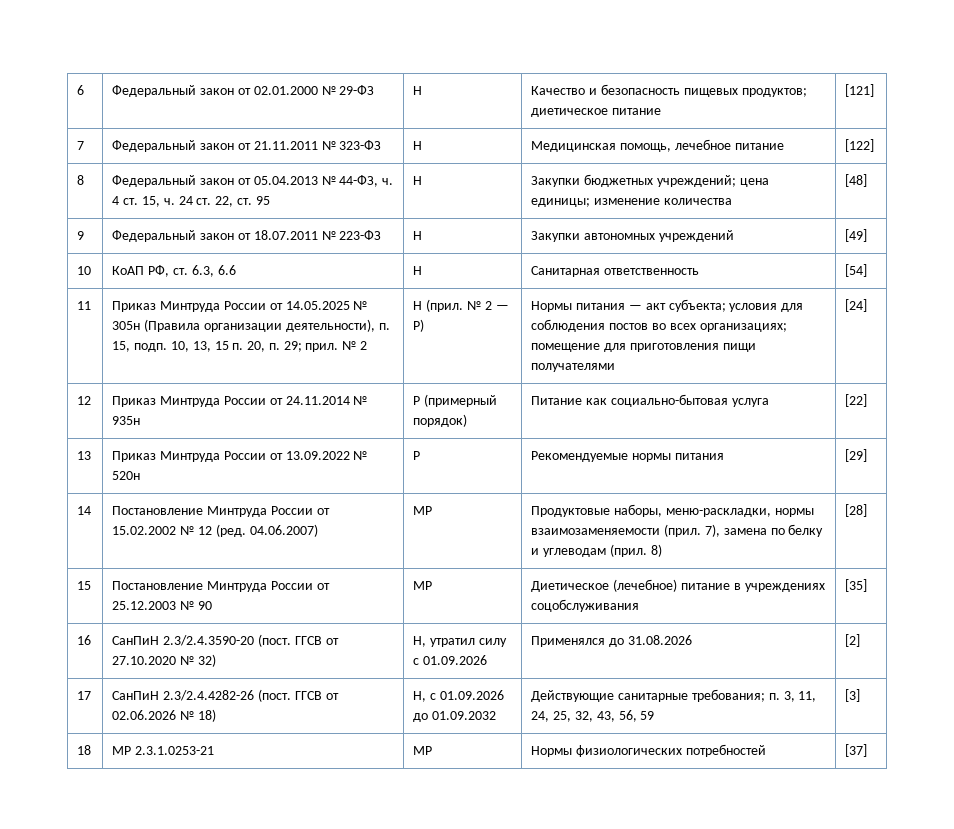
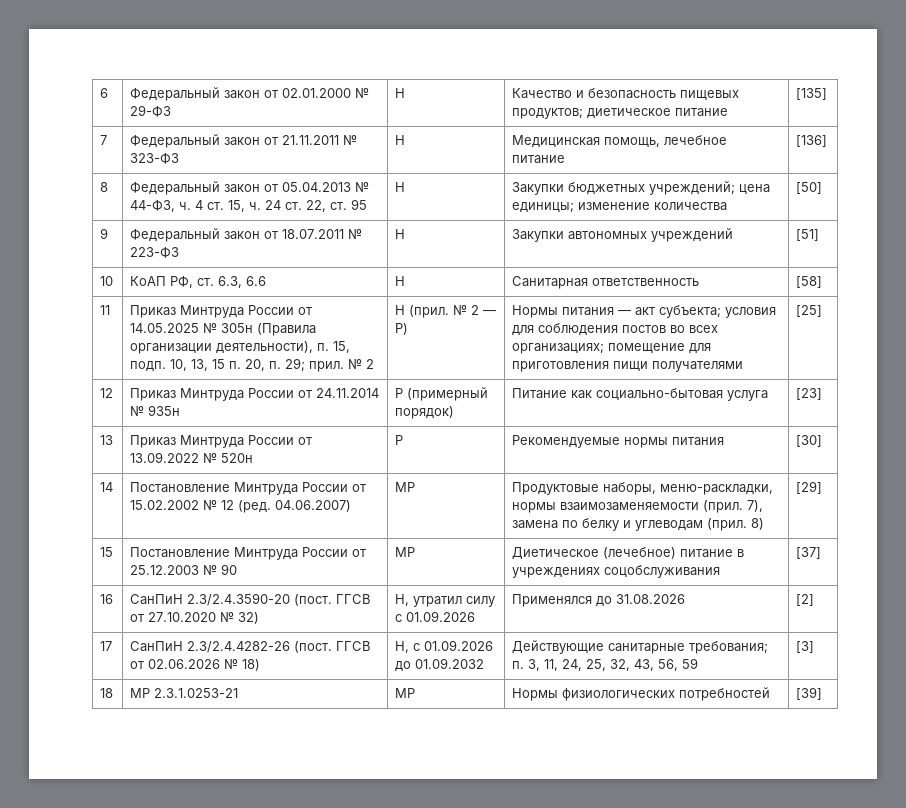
[845,84,875,97] [121] -> [796,88,828,100] [135]
[845,139,875,152] [122] -> [796,135,828,147] [136]
[845,174,868,187] [48] -> [796,182,823,194] [50]
[845,229,868,242] [49] -> [796,229,820,241] [51]
[845,264,868,277] [54] -> [796,276,823,288] [58]
[845,299,868,312] [24] -> [796,305,823,317] [25]
[845,394,868,407] [22] -> [796,388,823,400] [23]
[845,449,868,462] [29] -> [796,435,823,447] [30]
[845,504,868,517] [28] -> [796,481,823,494] [29]
[845,579,868,592] [35] -> [796,547,822,559] [37]
[845,744,868,757] [37] -> [796,687,823,700] [39]

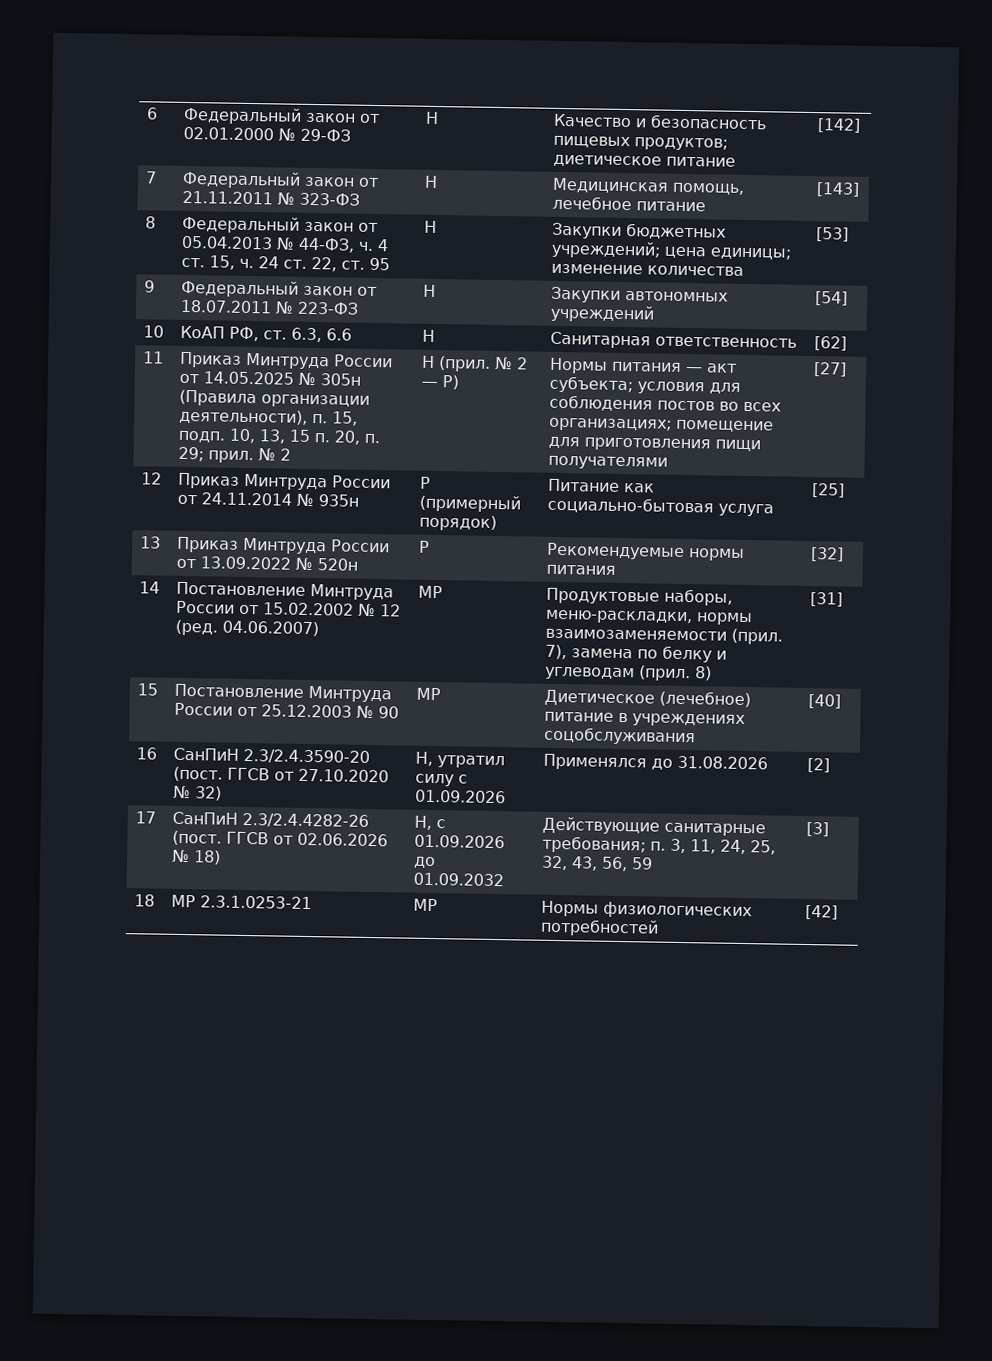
[796,88,828,100] [135] -> [817,118,862,133] [142]
[796,135,828,147] [136] -> [816,182,861,197] [143]
[796,182,823,194] [50] -> [816,227,850,242] [53]
[796,229,820,241] [51] -> [815,291,849,306] [54]
[796,276,823,288] [58] -> [814,336,848,351] [62]
[796,305,823,317] [25] -> [813,362,848,377] [27]
[796,388,823,400] [23] -> [811,483,846,498] [25]
[796,435,823,447] [30] -> [810,547,845,562] [32]
[796,481,823,494] [29] -> [810,592,844,607] [31]
[796,547,822,559] [37] -> [808,694,842,709] [40]
[796,687,823,700] [39] -> [805,904,839,920] [42]

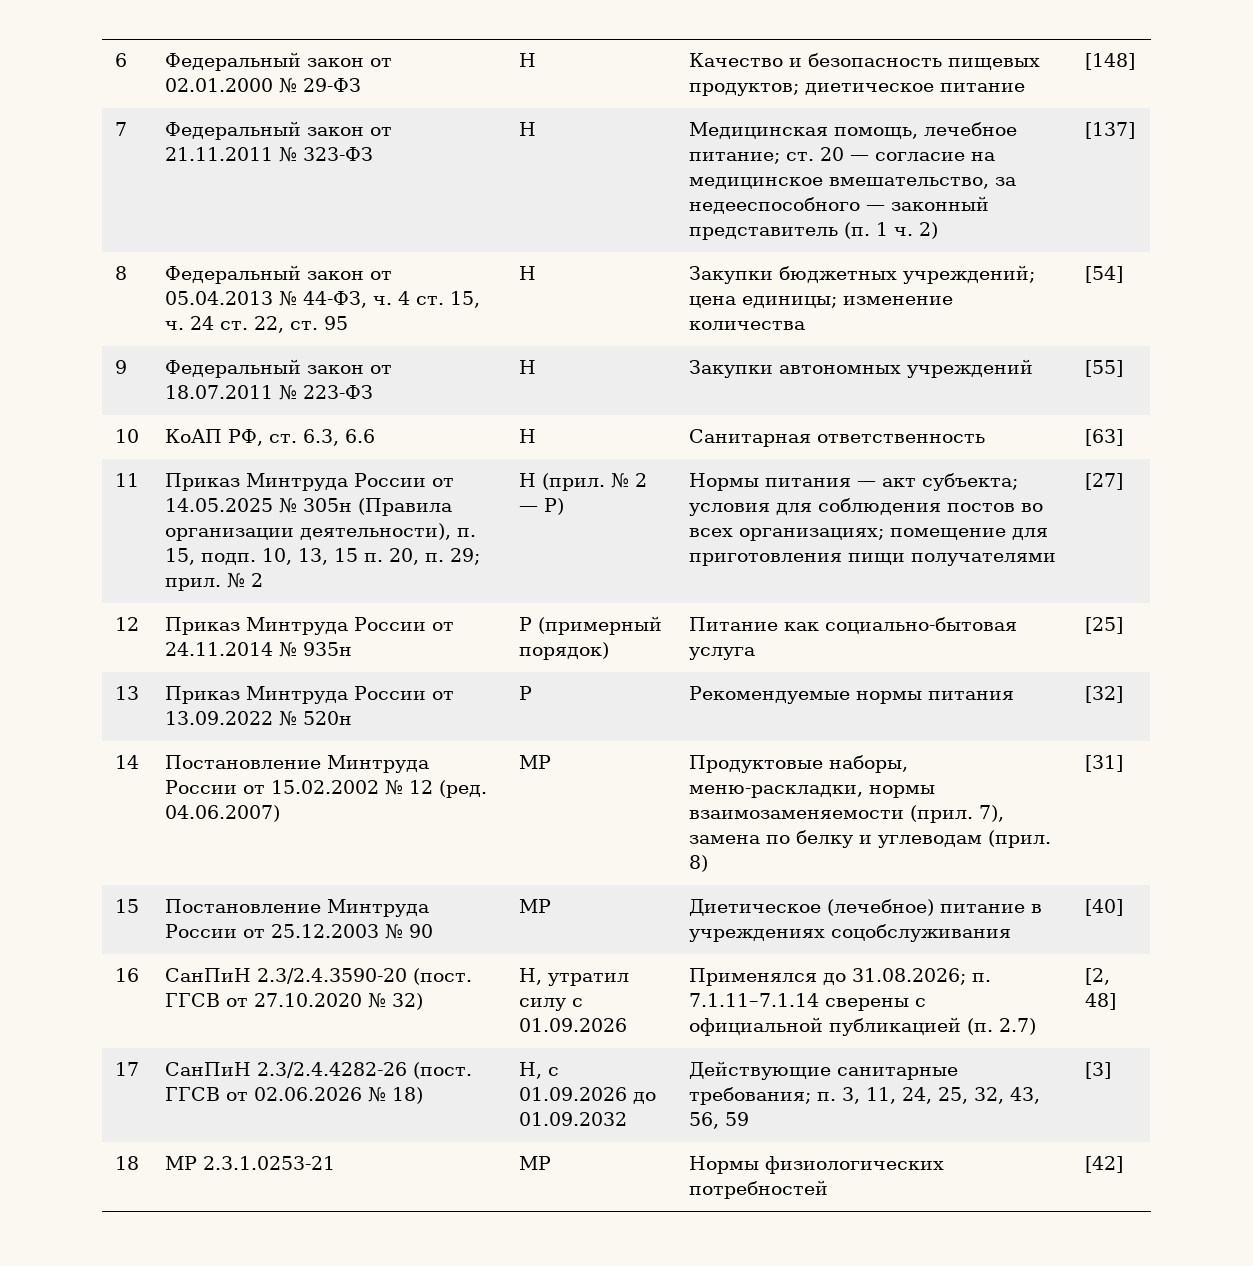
[817,118,862,133] [142] -> [1084,53,1135,70] [148]
[636,201,707,212] [816,182,861,197] питание | [143] -> [688,147,995,164] [688,177,1016,189] [688,196,989,214] [688,222,938,240] [1084,122,1135,139] питание; ст. 20 — согласие на медицинское вмешательство, за недееспособного — законный представитель (п. 1 ч. 2) | [137]
[816,227,850,242] [53] -> [1084,266,1123,283] [54]
[815,291,849,306] [54] -> [1084,360,1123,377] [55]
[814,336,848,351] [62] -> [1084,429,1123,446] [63]
[677,755,769,770] [807,758,831,773] 31.08.2026 | [2] -> [851,968,991,985] [688,993,926,1011] [688,1017,1036,1036] [1084,968,1110,985] [1084,993,1116,1010] 31.08.2026; п. 7.1.11–7.1.14 сверены с официальной публикацией (п. 2.7) | [2, 48]

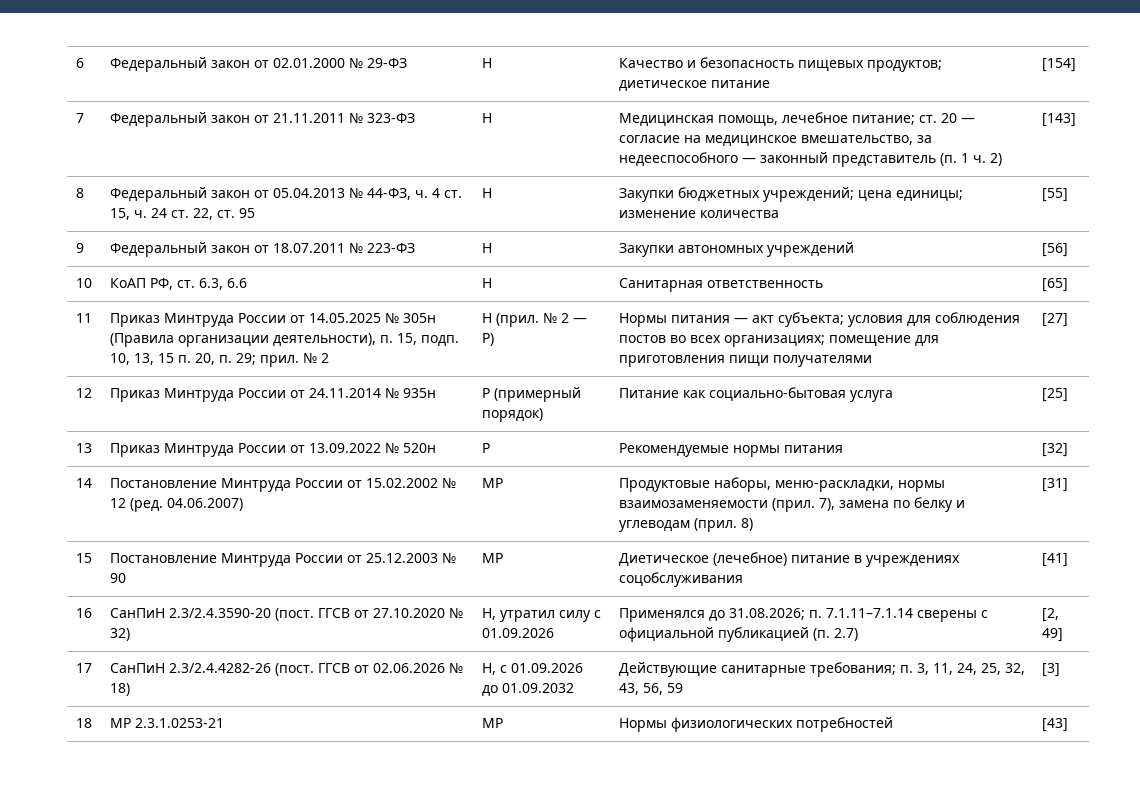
[1084,53,1135,70] [148] -> [1041,58,1076,72] [154]
[1084,122,1135,139] [137] -> [1041,113,1076,127] [143]
[1084,266,1123,283] [54] -> [1041,188,1068,202] [55]
[1084,360,1123,377] [55] -> [1041,243,1068,257] [56]
[1084,429,1123,446] [63] -> [1041,278,1068,292] [65]
[1084,899,1123,916] [40] -> [1041,553,1068,567] [41]
[1084,993,1116,1010] 48] -> [1041,628,1063,642] 49]
[1084,1156,1123,1173] [42] -> [1041,718,1068,732] [43]

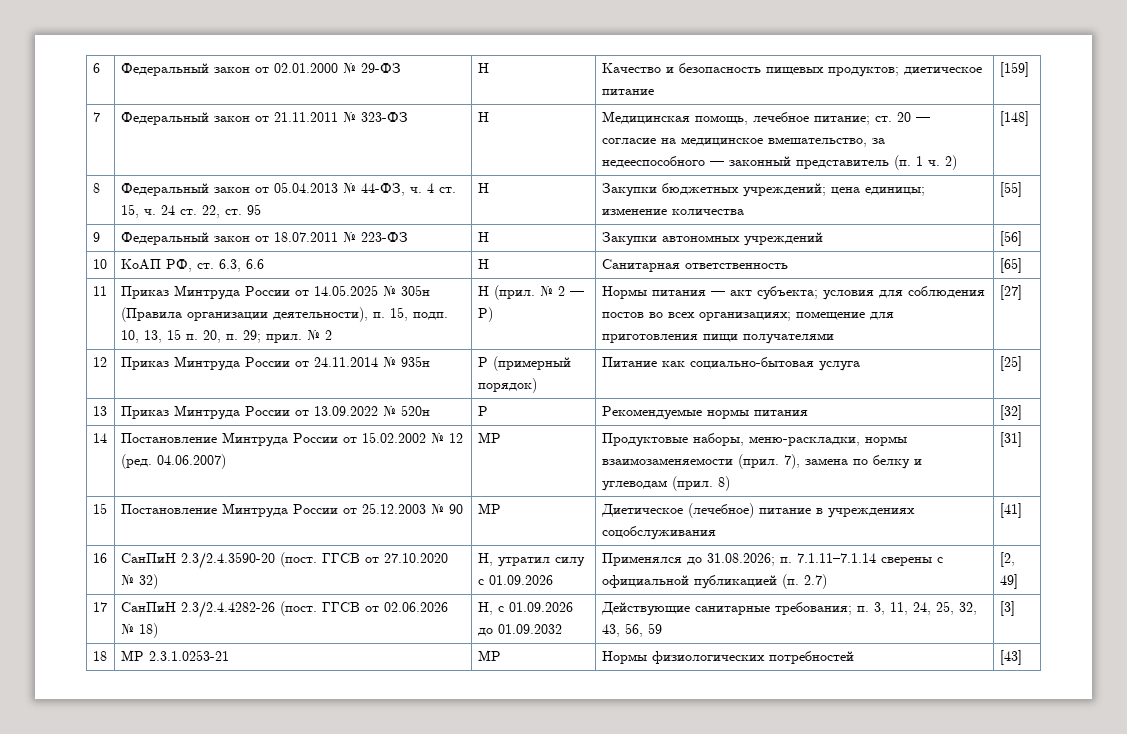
[1041,58,1076,72] [154] -> [999,62,1029,77] [159]
[1041,113,1076,127] [143] -> [999,111,1029,126] [148]

